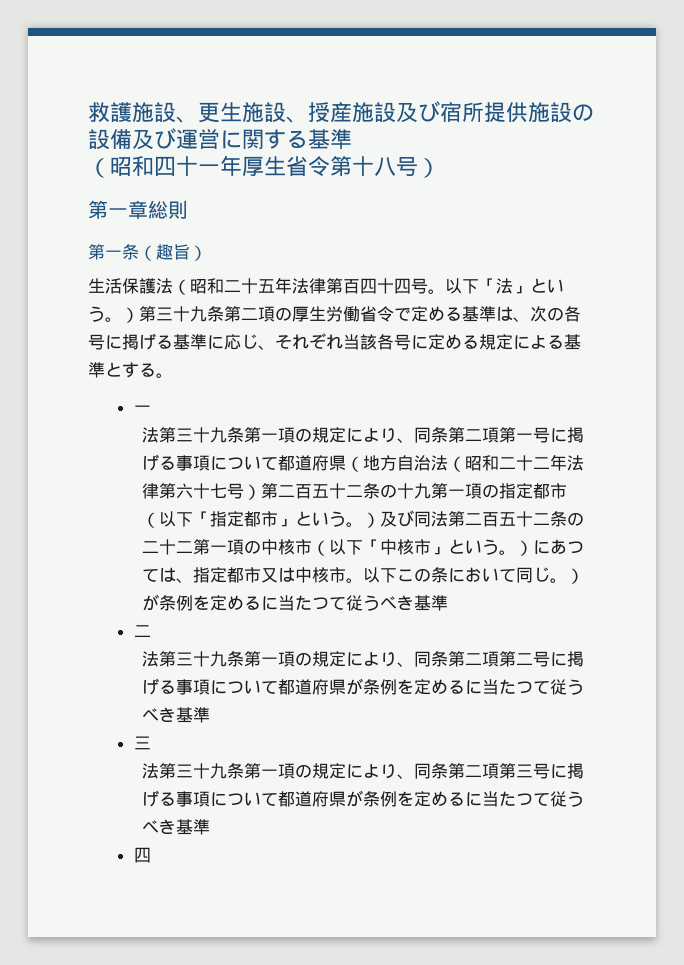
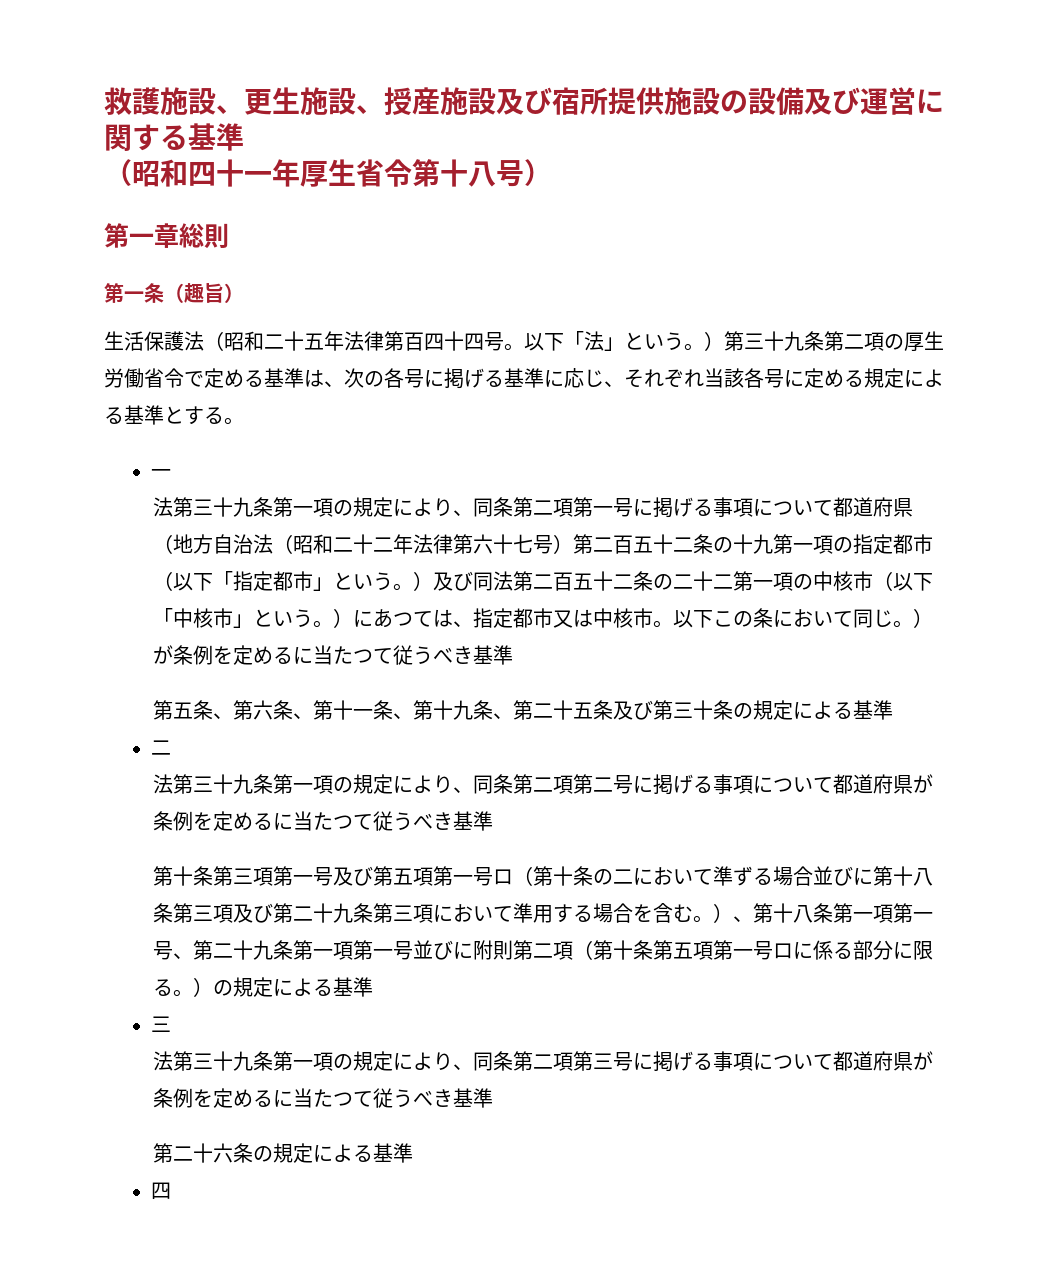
(448, 603) none -> [153,700,894,720] // 第五条、第六条、第十一条、第十九条、第二十五条及び第三十条の規定による基準
(210, 715) none -> [153,866,934,886] [153,903,934,923] [153,940,934,960] [153,977,374,997] // 第十条第三項第一号及び第五項第一号ロ（第十条の二において準ずる場合並びに第十八条第三項及び第二十九条第三項において準用する場合を含む。）、第十八条第一項第一号、第二十九条第一項第一号並びに附則第二項（第十条第五項第一号ロに係る部分に限る。）の規定による基準
(210, 827) none -> [153,1143,414,1163] // 第二十六条の規定による基準

